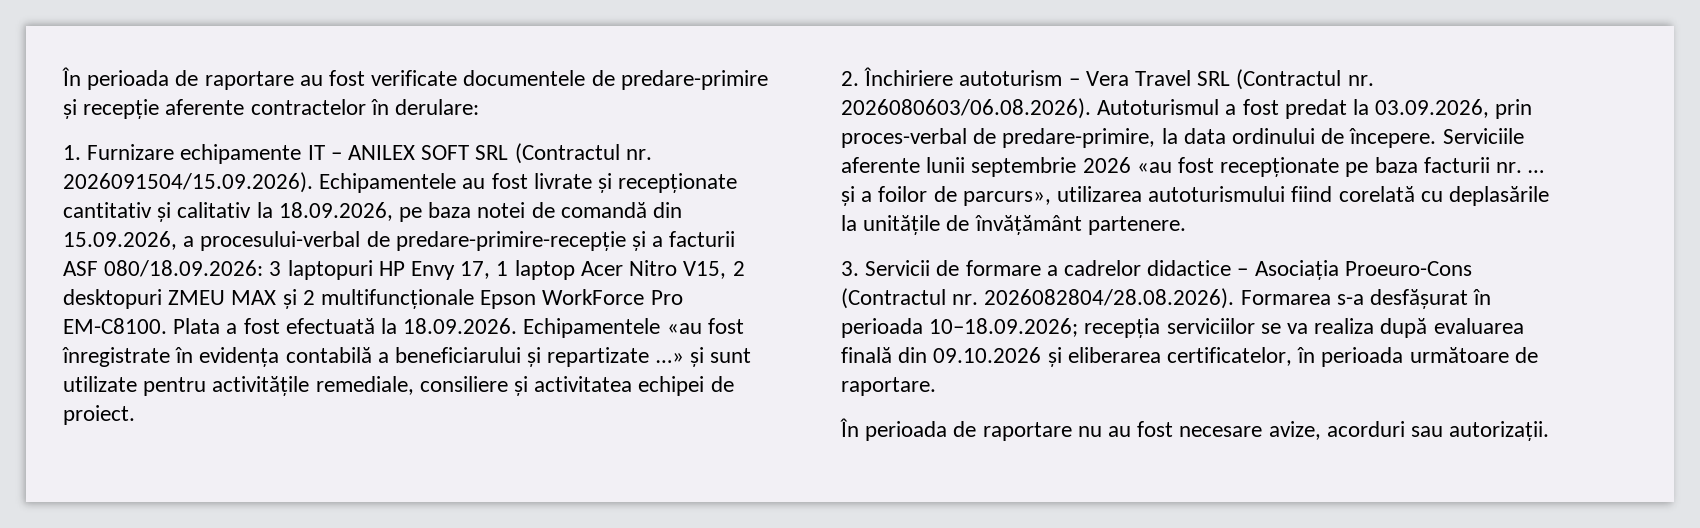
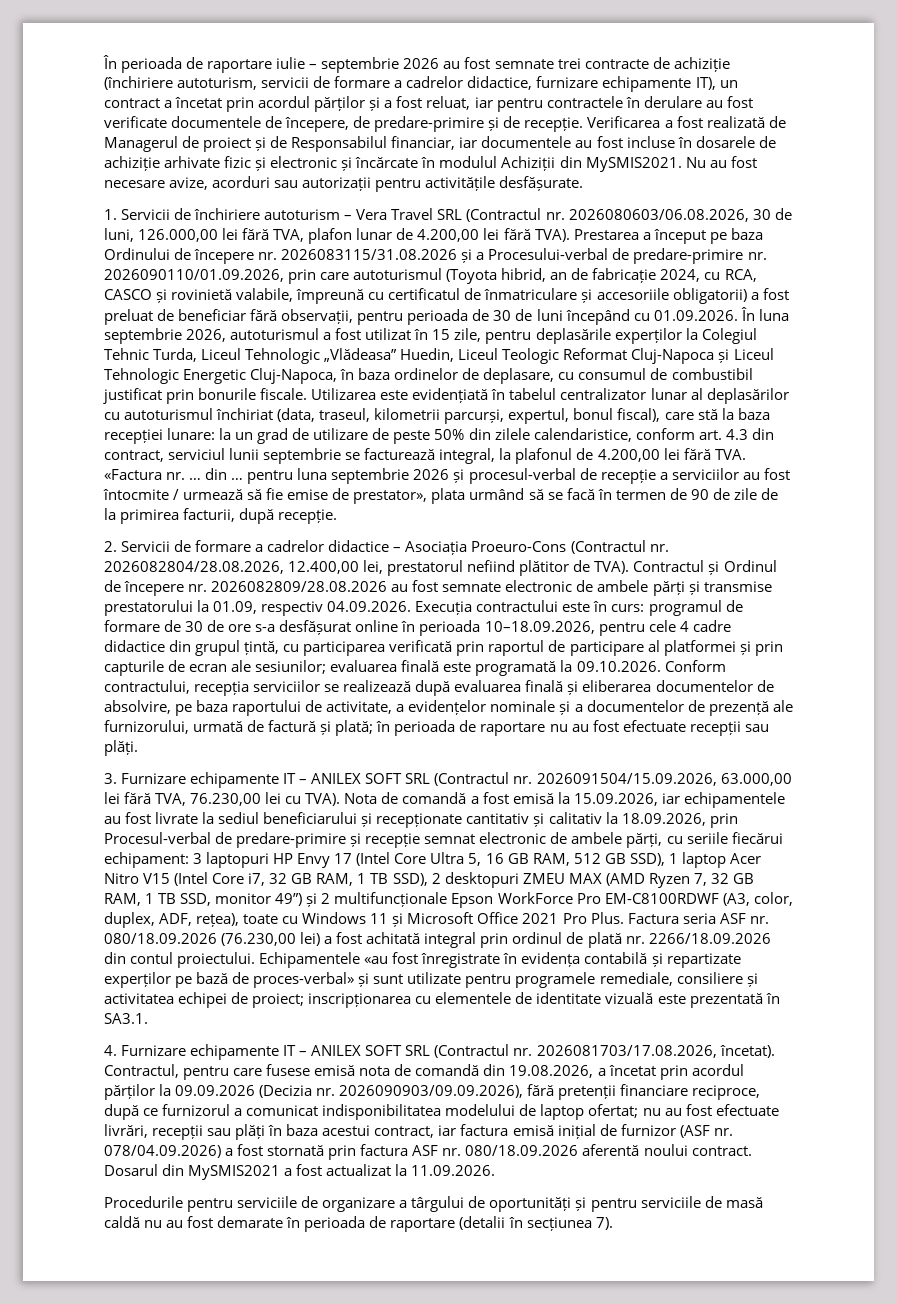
[62,67,294,90] În perioada de raportare -> [103,55,730,73] [104,76,738,92] [104,96,702,112] În perioada de raportare iulie – septembrie 2026 au fost semnate trei contracte de achiziție (închiriere autoturism, servicii de formare a cadrelor didactice, furnizare echipamente IT), un contract a încetat prin acordul părților și a fost reluat, iar pentru contractele în derulare
[620,70,768,90] [63,99,480,119] [63,143,652,164] [63,172,738,193] [63,202,683,222] [63,231,736,251] [63,260,745,280] [63,289,683,309] [63,318,744,338] [62,347,752,367] [63,376,734,396] [63,405,135,425] [841,67,954,86] predare-primire și recepție aferente contractelor în derulare: // 1. Furnizare echipamente IT – ANILEX SOFT SRL (Contractul nr. 2026091504/15.09.2026). Echipamentele au fost livrate și recepționate cantitativ și calitativ la 18.09.2026, pe baza notei de comandă din 15.09.2026, a procesului-verbal de predare-primire-recepție și a facturii ASF 080/18.09.2026: 3 laptopuri HP Envy 17, 1 laptop Acer Nitro V15, 2 desktopuri ZMEU MAX și 2 multifuncționale Epson WorkForce Pro EM-C8100. Plata a fost efectuată la 18.09.2026. Echipamentele «au fost înregistrate în evidența contabilă a beneficiarului și repartizate …» și sunt utilizate pentru activitățile remediale, consiliere și activitatea echipei de proiect. // 2. Închiriere -> [285,116,786,132] [104,136,776,152] [104,156,757,172] [104,176,584,192] [104,208,261,220] începere, de predare-primire și de recepție. Verificarea a fost realizată de Managerul de proiect și de Responsabilul financiar, iar documentele au fost incluse în dosarele de achiziție arhivate fizic și electronic și încărcate în modulul Achiziții din MySMIS2021. Nu au fost necesare avize, acorduri sau autorizații pentru activitățile desfășurate. // 1. Servicii de închiriere
[841,98,1533,119] [841,128,1524,148] [841,157,1545,177] [841,186,1550,206] [841,215,1186,235] [841,261,859,276] 2026080603/06.08.2026). Autoturismul a fost predat la 03.09.2026, prin proces-verbal de predare-primire, la data ordinului de începere. Serviciile aferente lunii septembrie 2026 «au fost recepționate pe baza facturii nr. … și a foilor de parcurs», utilizarea autoturismului fiind corelată cu deplasările la unitățile de învățământ partenere. // 3. -> [568,208,792,222] [104,228,763,244] [104,248,767,264] [104,268,757,284] [104,288,789,304] [104,307,789,325] [104,328,757,344] [104,348,774,364] [104,368,753,384] [103,388,789,404] [104,408,770,424] [104,428,774,444] [104,448,746,464] [104,468,790,484] [103,488,778,504] [104,508,338,524] [104,541,117,552] 2026080603/06.08.2026, 30 de luni, 126.000,00 lei fără TVA, plafon lunar de 4.200,00 lei fără TVA). Prestarea a început pe baza Ordinului de începere nr. 2026083115/31.08.2026 și a Procesului-verbal de predare-primire nr. 2026090110/01.09.2026, prin care autoturismul (Toyota hibrid, an de fabricație 2024, cu RCA, CASCO și rovinietă valabile, împreună cu certificatul de înmatriculare și accesoriile obligatorii) a fost preluat de beneficiar fără observații, pentru perioada de 30 de luni începând cu 01.09.2026. În luna septembrie 2026, autoturismul a fost utilizat în 15 zile, pentru deplasările experților la Colegiul Tehnic Turda, Liceul Tehnologic „Vlădeasa” Huedin, Liceul Teologic Reformat Cluj-Napoca și Liceul Tehnologic Energetic Cluj-Napoca, în baza ordinelor de deplasare, cu consumul de combustibil justificat prin bonurile fiscale. Utilizarea este evidențiată în tabelul centralizator lunar al deplasărilor cu autoturismul închiriat (data, traseul, kilometrii parcurși, expertul, bonul fiscal), care stă la baza recepției lunare: la un grad de utilizare de peste 50% din zilele calendaristice, conform art. 4.3 din contract, serviciul lunii septembrie se facturează integral, la plafonul de 4.200,00 lei fără TVA. «Factura nr. … din … pentru luna septembrie 2026 și procesul-verbal de recepție a serviciilor au fost întocmite / urmează să fie emise de prestator», plata urmând să se facă în termen de 90 de zile de la primirea facturii, după recepție. // 2.
[984,288,1331,309] 2026082804/28.08.2026). Formarea -> [104,560,777,576] [104,580,772,596] [104,600,743,616] [104,620,252,632] 2026082804/28.08.2026, 12.400,00 lei, prestatorul nefiind plătitor de TVA). Contractul și Ordinul de începere nr. 2026082809/28.08.2026 au fost semnate electronic de ambele părți și transmise prestatorului la 01.09, respectiv 04.09.2026. Execuția contractului este în curs: programul de formare de 30 de ore
[1473,289,1492,305] [841,318,1079,338] în perioada 10–18.09.2026; -> [355,620,731,636] [104,640,783,656] [104,660,726,676] [104,680,190,694] online în perioada 10–18.09.2026, pentru cele 4 cadre didactice din grupul țintă, cu participarea verificată prin raportul de participare al platformei și prin capturile de ecran ale sesiunilor; evaluarea finală este programată la 09.10.2026. Conform contractului,
[1287,318,1375,334] va realiza -> [343,680,412,692] realizează
[898,347,1538,367] [841,377,936,396] [840,418,859,437] din 09.10.2026 și eliberarea certificatelor, în perioada următoare de raportare. // În -> [567,680,774,695] [104,700,793,716] [104,720,391,736] și eliberarea documentelor de absolvire, pe baza raportului de activitate, a evidențelor nominale și a documentelor de prezență ale furnizorului, urmată de factură și plată; în
[1179,421,1550,441] necesare avize, acorduri sau autorizații. -> [622,720,769,736] [104,740,138,756] [104,772,792,788] [104,792,785,808] [104,812,738,828] [104,832,783,848] [104,852,761,868] [104,872,754,888] [104,892,793,908] [104,912,769,928] [104,932,771,948] [104,952,741,968] [104,972,758,988] [104,992,780,1008] [104,1013,148,1024] [104,1044,775,1060] [104,1064,744,1080] [104,1084,761,1100] [104,1104,779,1120] [104,1124,733,1140] [104,1144,752,1160] [104,1164,496,1180] [104,1196,763,1212] [104,1216,613,1232] efectuate recepții sau plăți. // 3. Furnizare echipamente IT – ANILEX SOFT SRL (Contractul nr. 2026091504/15.09.2026, 63.000,00 lei fără TVA, 76.230,00 lei cu TVA). Nota de comandă a fost emisă la 15.09.2026, iar echipamentele au fost livrate la sediul beneficiarului și recepționate cantitativ și calitativ la 18.09.2026, prin Procesul-verbal de predare-primire și recepție semnat electronic de ambele părți, cu seriile fiecărui echipament: 3 laptopuri HP Envy 17 (Intel Core Ultra 5, 16 GB RAM, 512 GB SSD), 1 laptop Acer Nitro V15 (Intel Core i7, 32 GB RAM, 1 TB SSD), 2 desktopuri ZMEU MAX (AMD Ryzen 7, 32 GB RAM, 1 TB SSD, monitor 49”) și 2 multifuncționale Epson WorkForce Pro EM-C8100RDWF (A3, color, duplex, ADF, rețea), toate cu Windows 11 și Microsoft Office 2021 Pro Plus. Factura seria ASF nr. 080/18.09.2026 (76.230,00 lei) a fost achitată integral prin ordinul de plată nr. 2266/18.09.2026 din contul proiectului. Echipamentele «au fost înregistrate în evidența contabilă și repartizate experților pe bază de proces-verbal» și sunt utilizate pentru programele remediale, consiliere și activitatea echipei de proiect; inscripționarea cu elementele de identitate vizuală este prezentată în SA3.1. // 4. Furnizare echipamente IT – ANILEX SOFT SRL (Contractul nr. 2026081703/17.08.2026, încetat). Contractul, pentru care fusese emisă nota de comandă din 19.08.2026, a încetat prin acordul părților la 09.09.2026 (Decizia nr. 2026090903/09.09.2026), fără pretenții financiare reciproce, după ce furnizorul a comunicat indisponibilitatea modelului de laptop ofertat; nu au fost efectuate livrări, recepții sau plăți în baza acestui contract, iar factura emisă inițial de furnizor (ASF nr. 078/04.09.2026) a fost stornată prin factura ASF nr. 080/18.09.2026 aferentă noului contract. Dosarul din MySMIS2021 a fost actualizat la 11.09.2026. // Procedurile pentru serviciile de organizare a târgului de oportunități și pentru serviciile de masă caldă nu au fost demarate în perioada de raportare (detalii în secțiunea 7).

